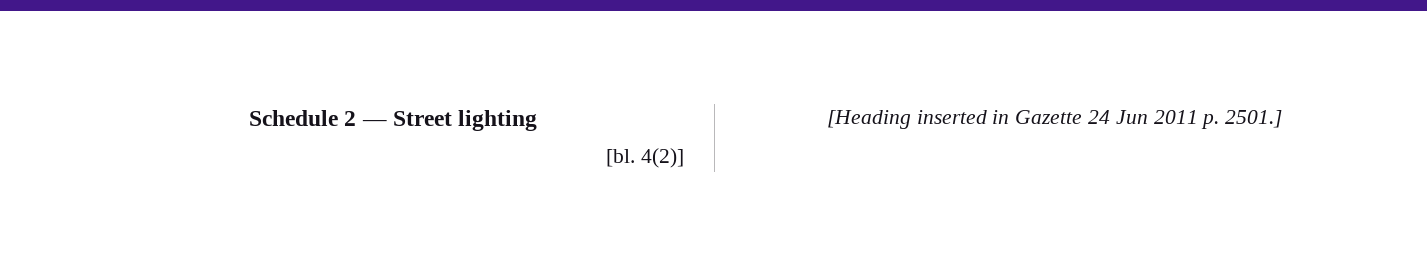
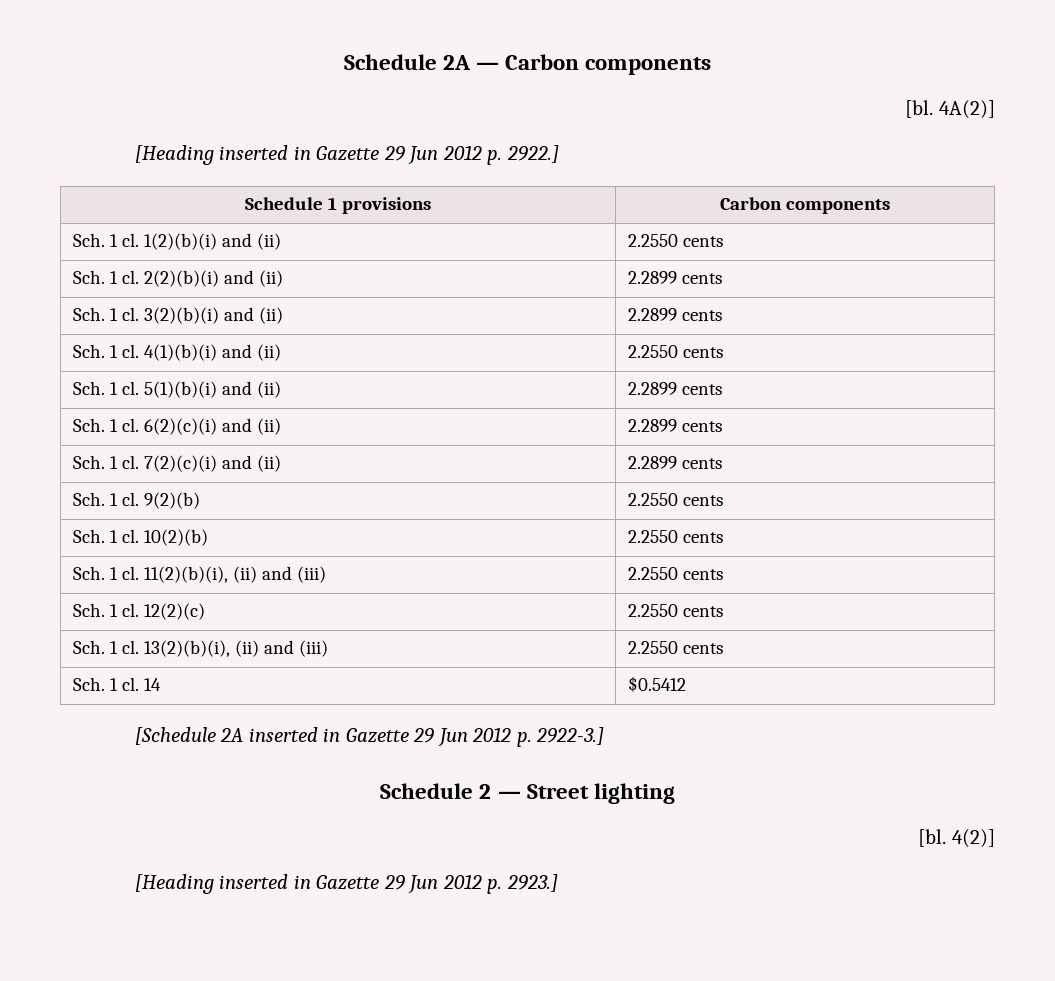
[248,110,338,126] Schedule -> [343,54,712,75] [905,100,995,119] [134,145,559,165] [245,197,431,214] [720,197,890,214] [73,233,282,250] [628,234,724,247] [73,270,284,287] [628,271,723,284] [73,307,284,324] [628,308,723,321] [73,344,282,361] [628,345,724,358] [73,381,282,398] [628,382,723,395] [73,418,282,435] [628,419,723,432] [73,455,282,472] [628,456,723,469] [73,492,201,509] [628,493,724,506] [73,529,209,546] [628,530,724,543] [73,566,327,583] [628,567,724,580] [73,603,206,620] [628,604,724,617] [73,640,329,657] [628,641,724,654] [73,677,162,691] [628,676,687,692] [134,727,605,747] [380,783,474,799] Schedule 2A — Carbon components // [bl. 4A(2)] // [Heading inserted in Gazette 29 Jun 2012 p. 2922.] // Schedule 1 provisions | Carbon components // Sch. 1 cl. 1(2)(b)(i) and (ii) | 2.2550 cents // Sch. 1 cl. 2(2)(b)(i) and (ii) | 2.2899 cents // Sch. 1 cl. 3(2)(b)(i) and (ii) | 2.2899 cents // Sch. 1 cl. 4(1)(b)(i) and (ii) | 2.2550 cents // Sch. 1 cl. 5(1)(b)(i) and (ii) | 2.2899 cents // Sch. 1 cl. 6(2)(c)(i) and (ii) | 2.2899 cents // Sch. 1 cl. 7(2)(c)(i) and (ii) | 2.2899 cents // Sch. 1 cl. 9(2)(b) | 2.2550 cents // Sch. 1 cl. 10(2)(b) | 2.2550 cents // Sch. 1 cl. 11(2)(b)(i), (ii) and (iii) | 2.2550 cents // Sch. 1 cl. 12(2)(c) | 2.2550 cents // Sch. 1 cl. 13(2)(b)(i), (ii) and (iii) | 2.2550 cents // Sch. 1 cl. 14 | $0.5412 // [Schedule 2A inserted in Gazette 29 Jun 2012 p. 2922-3.] // Schedule
[1087,110,1283,129] 24 Jun 2011 p. 2501.] -> [383,874,558,894] 29 Jun 2012 p. 2923.]

